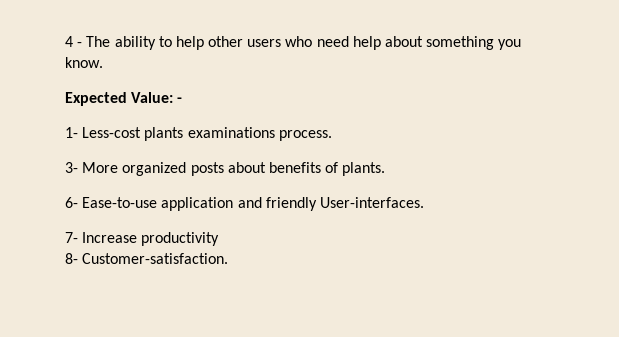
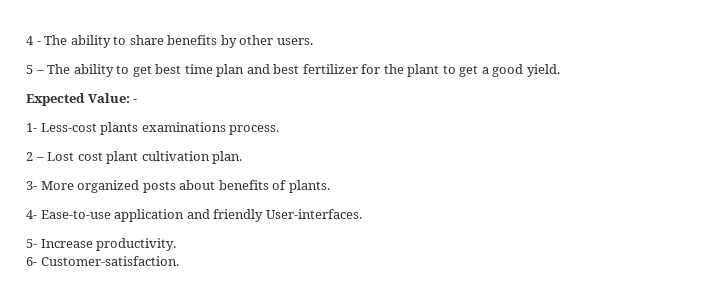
[175,36,522,50] [65,57,103,68] help other users who need help about something you know. -> [129,35,313,48] [26,64,560,77] share benefits by other users. // 5 – The ability to get best time plan and best fertilizer for the plant to get a good yield.
(332, 135) none -> [26,151,243,164] // 2 – Lost cost plant cultivation plan.
[65,197,78,208] 6- -> [26,210,37,219] 4-
[65,232,220,246] [65,253,78,264] 7- Increase productivity // 8- -> [26,238,177,251] [26,257,37,266] 5- Increase productivity. // 6-

